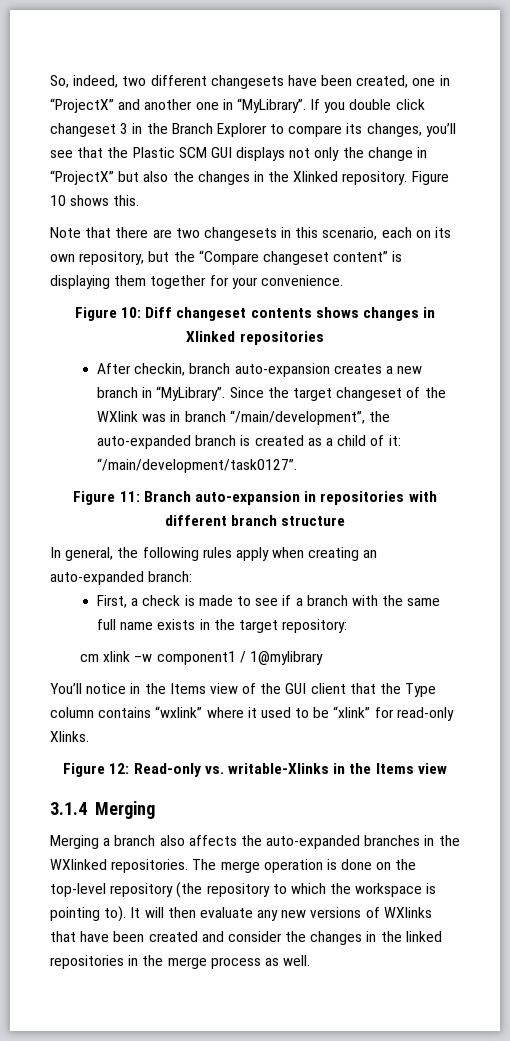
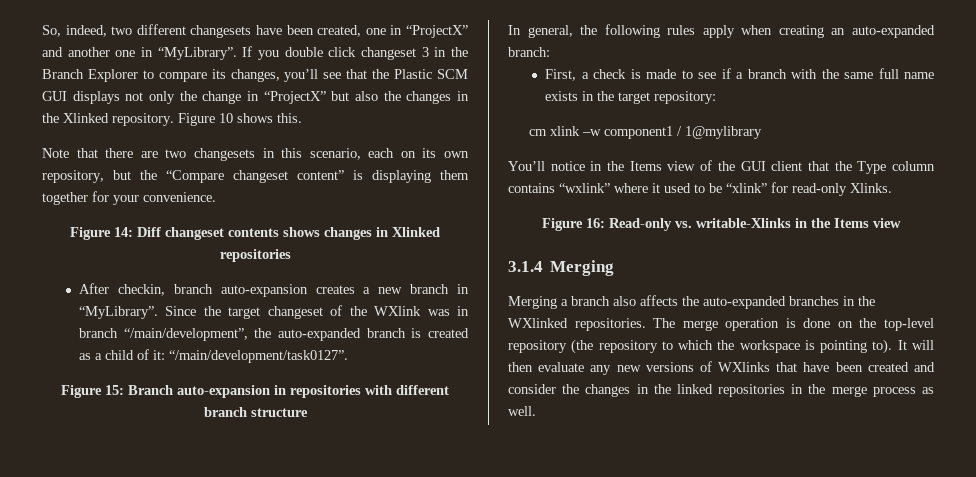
[121,307,142,318] 10: -> [114,227,133,237] 14:
[119,491,140,502] 11: -> [105,385,124,395] 15:
[109,763,130,774] 12: -> [586,218,605,228] 16:

